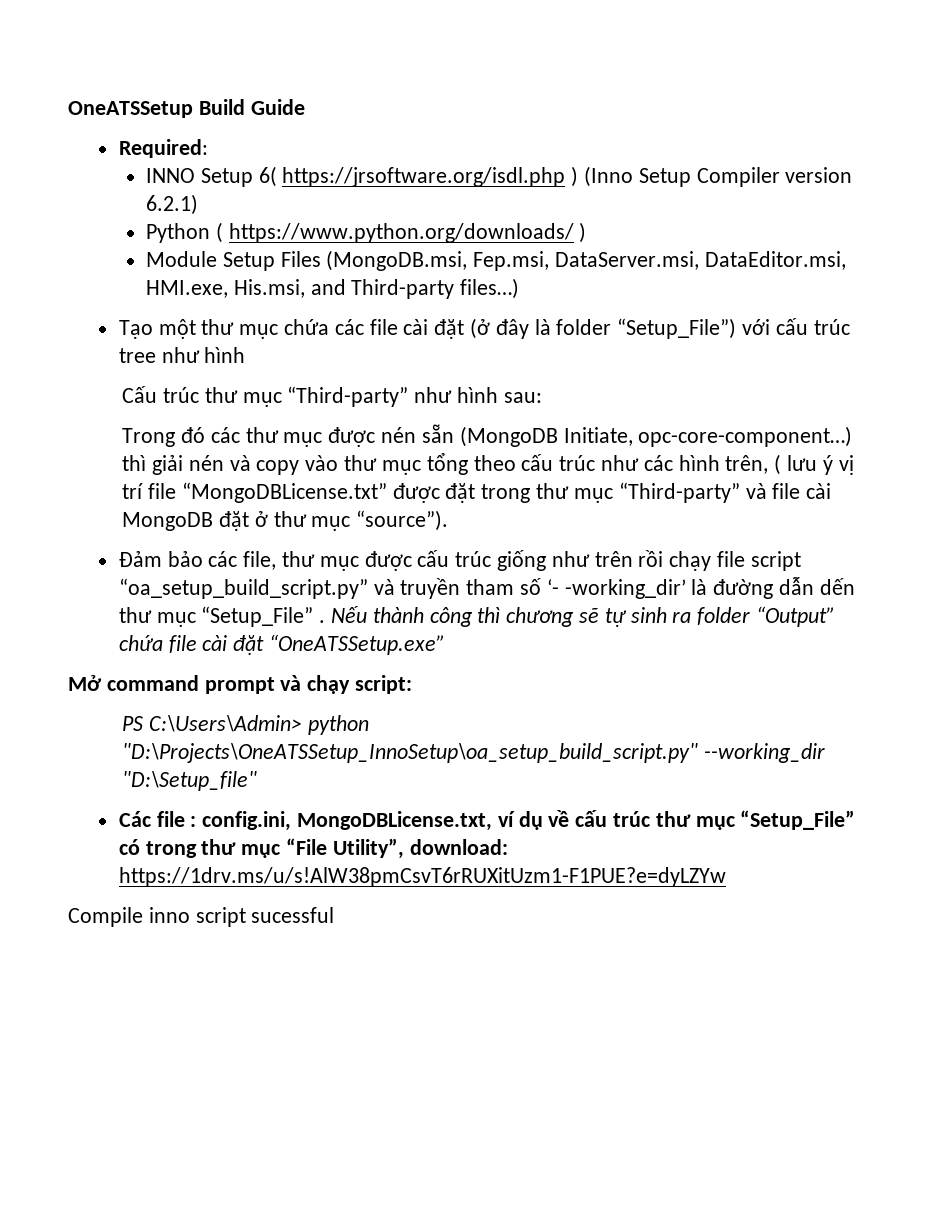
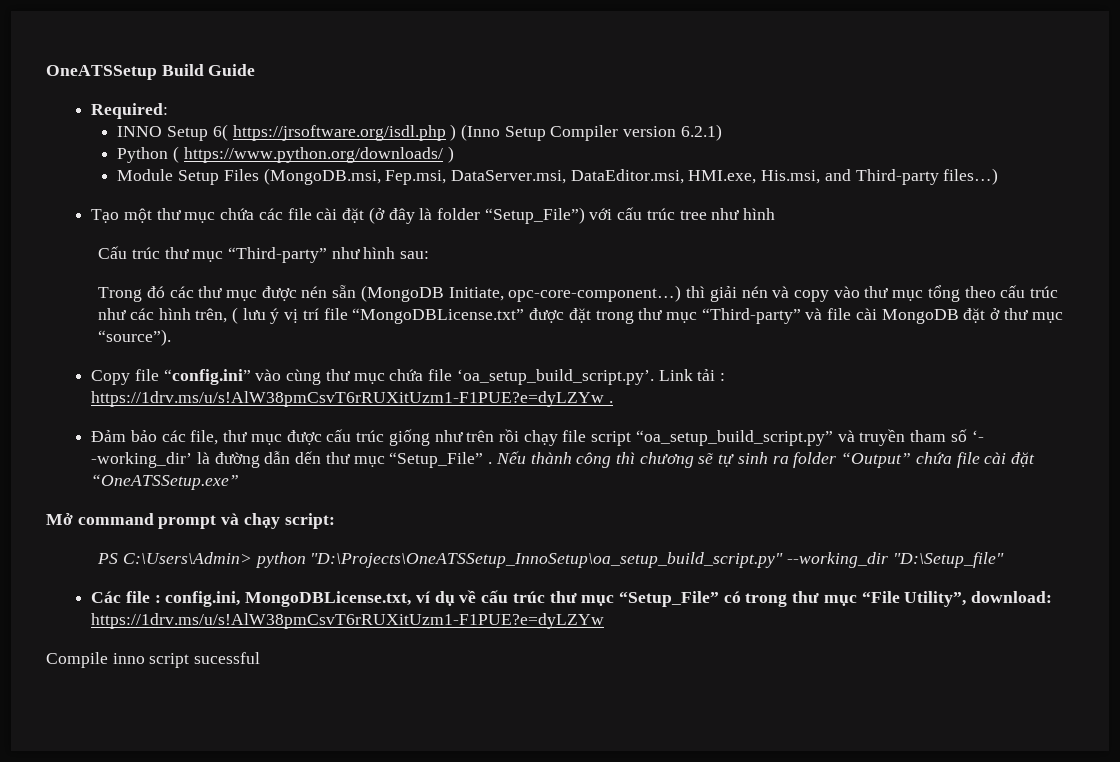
(449, 520) none -> [91,369,725,385] [91,391,614,407] // Copy file “config.ini” vào cùng thư mục chứa file ‘oa_setup_build_script.py’. Link tải : https://1drv.ms/u/s!AlW38pmCsvT6rRUXitUzm1-F1PUE?e=dyLZYw .

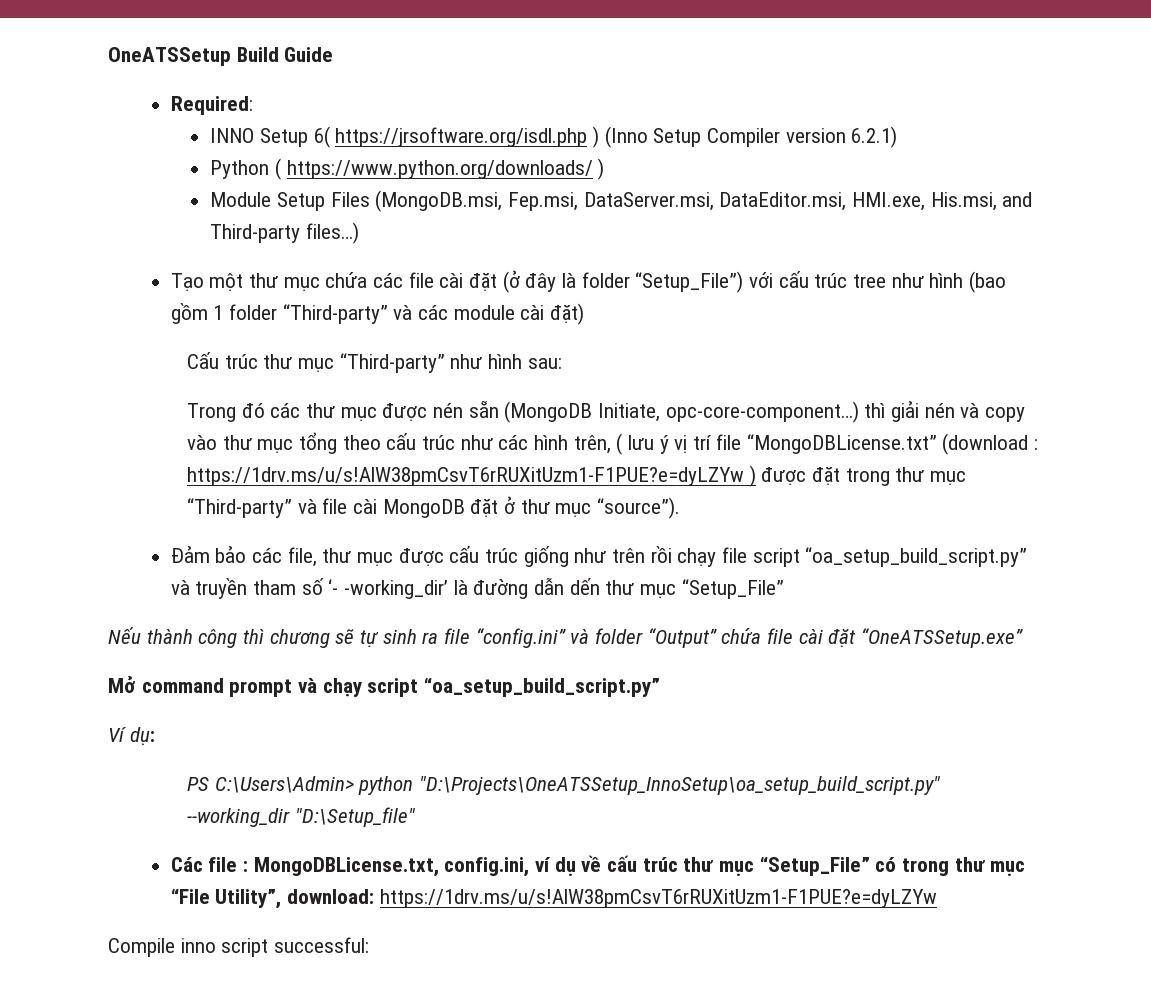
(776, 214) none -> [969,271,1007,293] [170,303,585,325] (bao gồm 1 folder “Third-party” và các module cài đặt)
(525, 316) none -> [942,433,1038,455] [187,465,756,487] (download : https://1drv.ms/u/s!AlW38pmCsvT6rRUXitUzm1-F1PUE?e=dyLZYw )
[91,369,725,385] [91,391,614,407] // Copy file “config.ini” vào cùng thư mục chứa file ‘oa_setup_build_script.py’. Link tải : https://1drv.ms/u/s!AlW38pmCsvT6rRUXitUzm1-F1PUE?e=dyLZYw . -> (681, 508) none
[488,462,493,464] . -> (784, 589) //
(789, 460) none -> [444,628,590,648] file “config.ini” và
[284,513,335,529] script: -> [367,677,661,697] [108,727,155,745] script “oa_setup_build_script.py” // Ví dụ:
[165,591,412,607] config.ini, MongoDBLicense.txt, -> [253,857,530,877] MongoDBLicense.txt, config.ini,
[194,652,261,664] sucessful -> [274,937,370,953] successful:

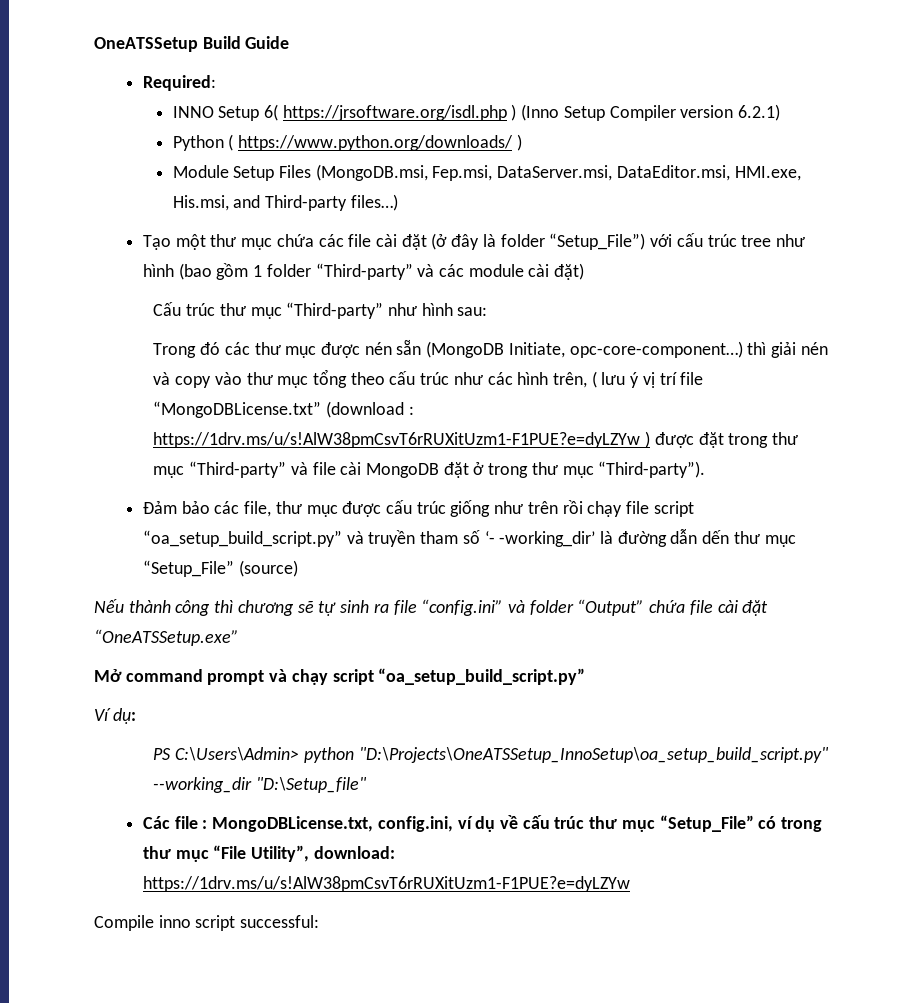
[520,497,681,519] thư mục “source”). -> [488,461,706,478] trong thư mục “Third-party”).
(784, 589) none -> [238,560,298,577] (source)

